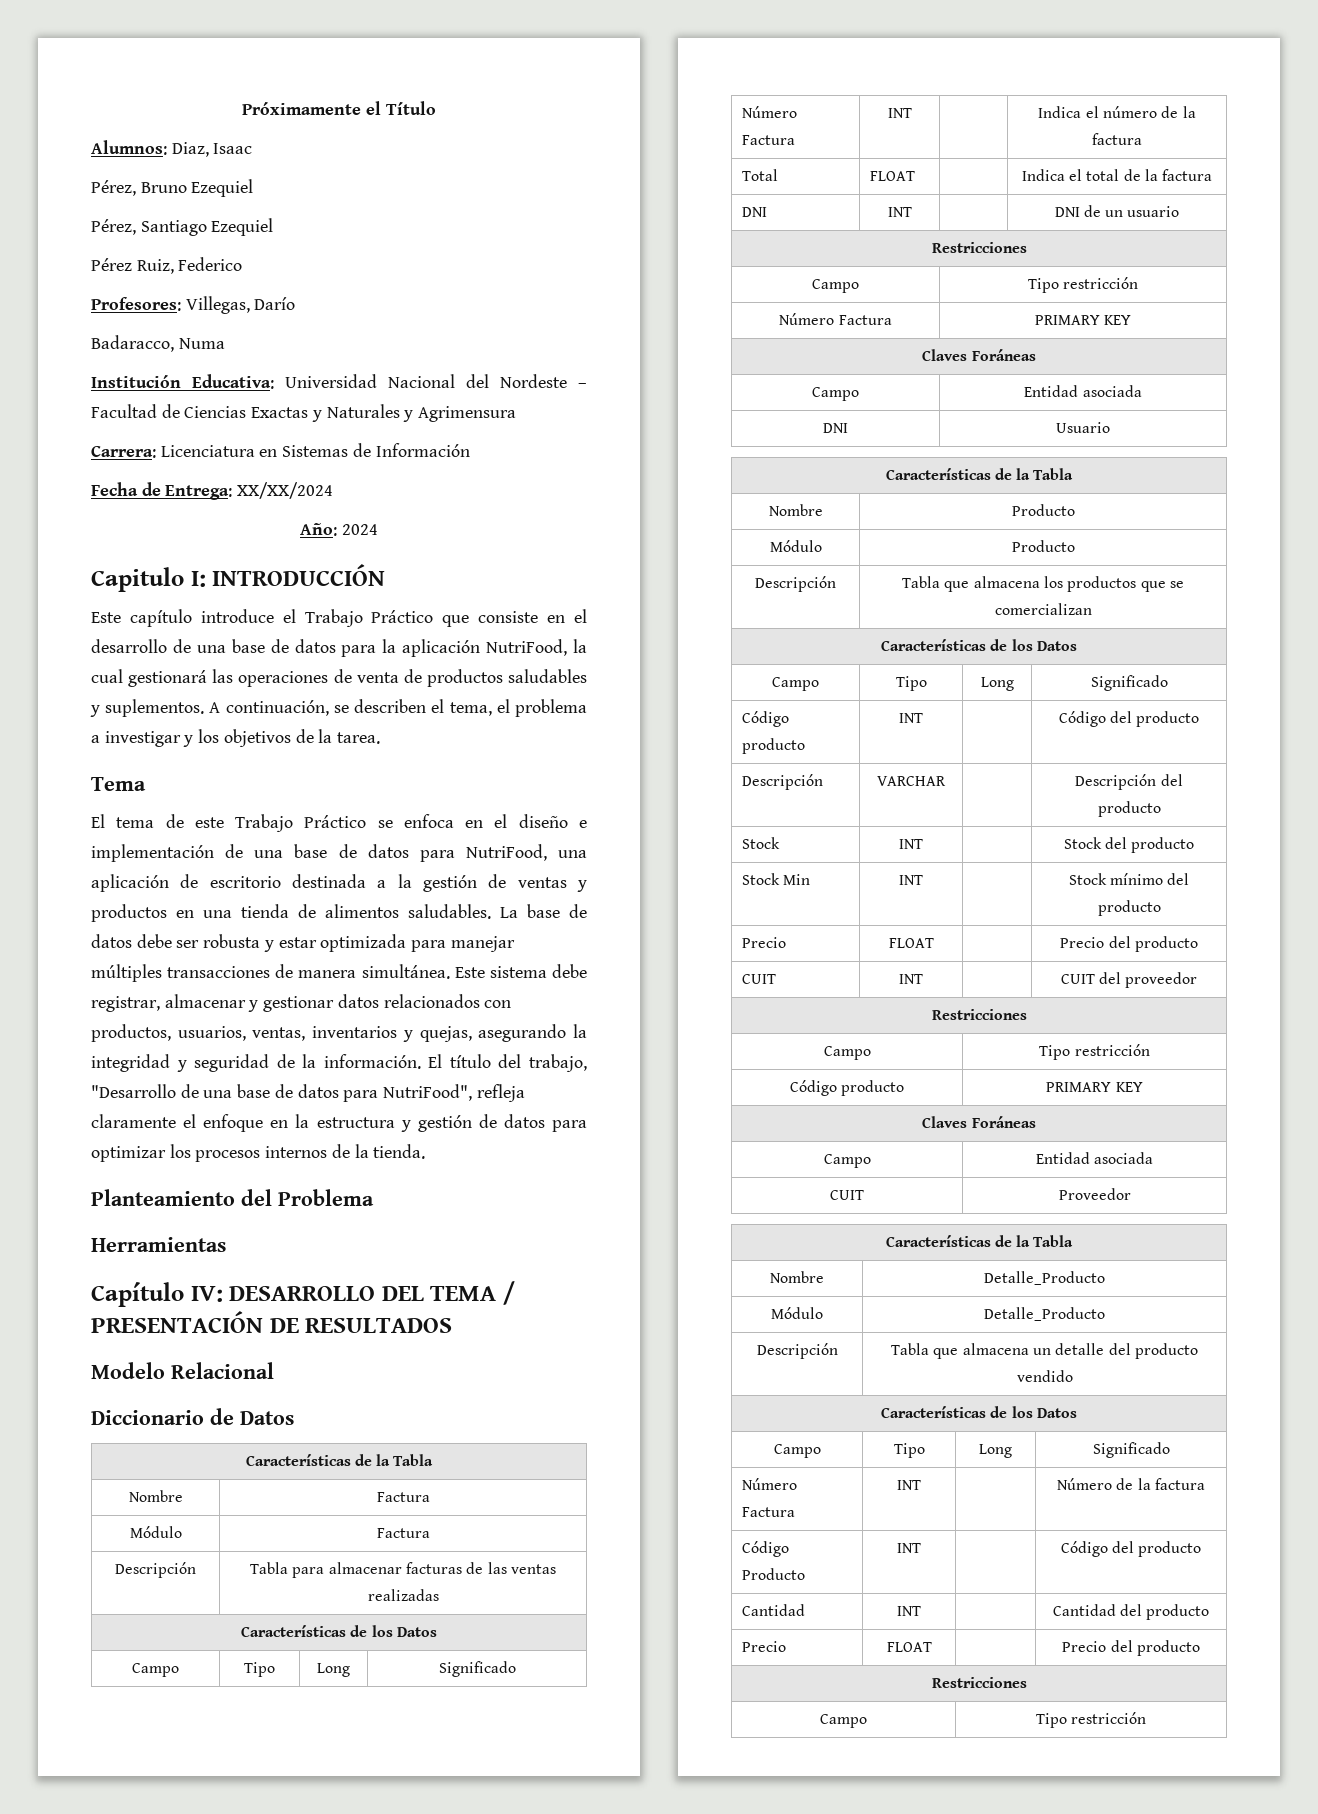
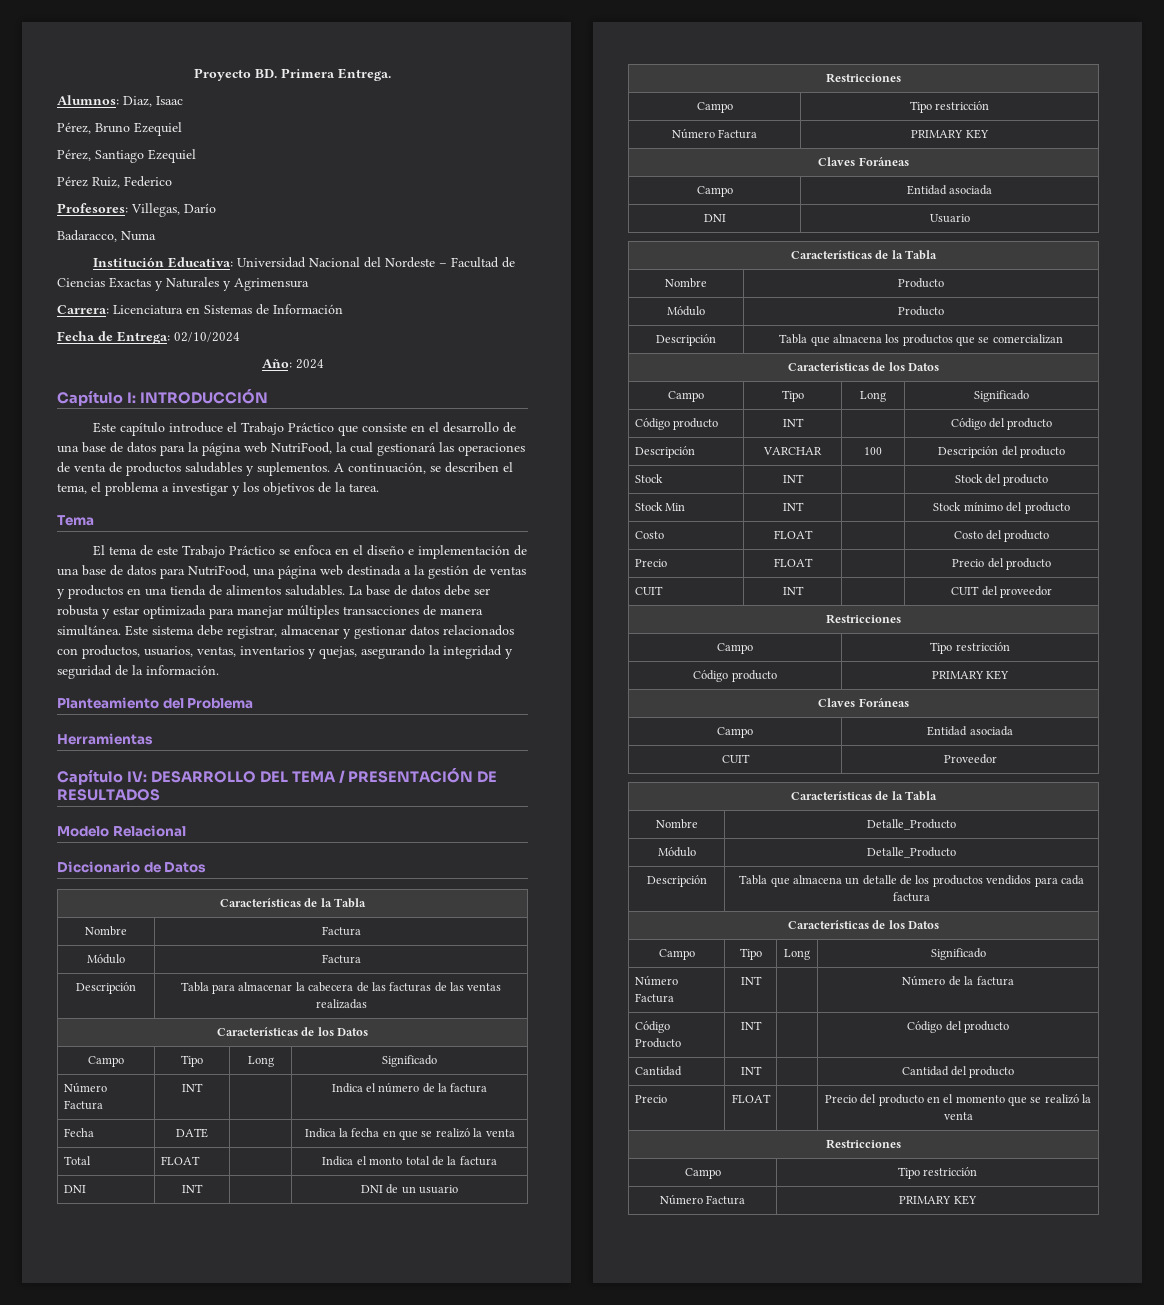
[242,101,436,115] Próximamente el Título -> [194,68,391,81] Proyecto BD. Primera Entrega.
[237,482,334,499] XX/XX/2024 -> [174,332,240,342] 02/10/2024
[91,567,184,592] Capitulo -> [57,391,123,406] Capítulo
[402,639,481,657] aplicación -> [202,442,267,456] página web
[91,874,281,892] aplicación de escritorio -> [278,565,343,579] página web
[428,1054,587,1072] [91,1084,525,1102] [91,1114,588,1132] [91,1144,426,1162] El título del trabajo, "Desarrollo de una base de datos para NutriFood", refleja claramente el enfoque en la estructura y gestión de datos para optimizar los procesos internos de la tienda. -> (219, 670) none
(402, 1568) none -> [295,982,386,992] la cabecera de las
(1142, 139) none -> [63,1128,94,1137] [176,1128,208,1138] [304,1128,515,1140] // Fecha | DATE | | Indica la fecha en que se realizó la venta
(1083, 175) none -> [369,1157,403,1165] monto
(946, 781) none -> [864,447,882,455] 100
(1161, 908) none -> [634,531,664,539] [773,530,813,539] [953,530,1050,542] // Costo | FLOAT | | Costo del producto
[1108,1343,1198,1359] [1016,1370,1073,1382] del producto vendido -> [900,875,1084,887] [893,892,930,902] de los productos vendidos para cada factura
[931,1677,1027,1688] [820,1714,867,1728] [1035,1712,1147,1728] // Restricciones // Campo | Tipo restricción -> [926,1094,1092,1106] [943,1112,973,1120] [826,1139,901,1149] [684,1168,721,1179] [897,1167,978,1179] [659,1194,746,1205] [899,1195,977,1205] en el momento que se realizó la venta // Restricciones // Campo | Tipo restricción // Número Factura | PRIMARY KEY

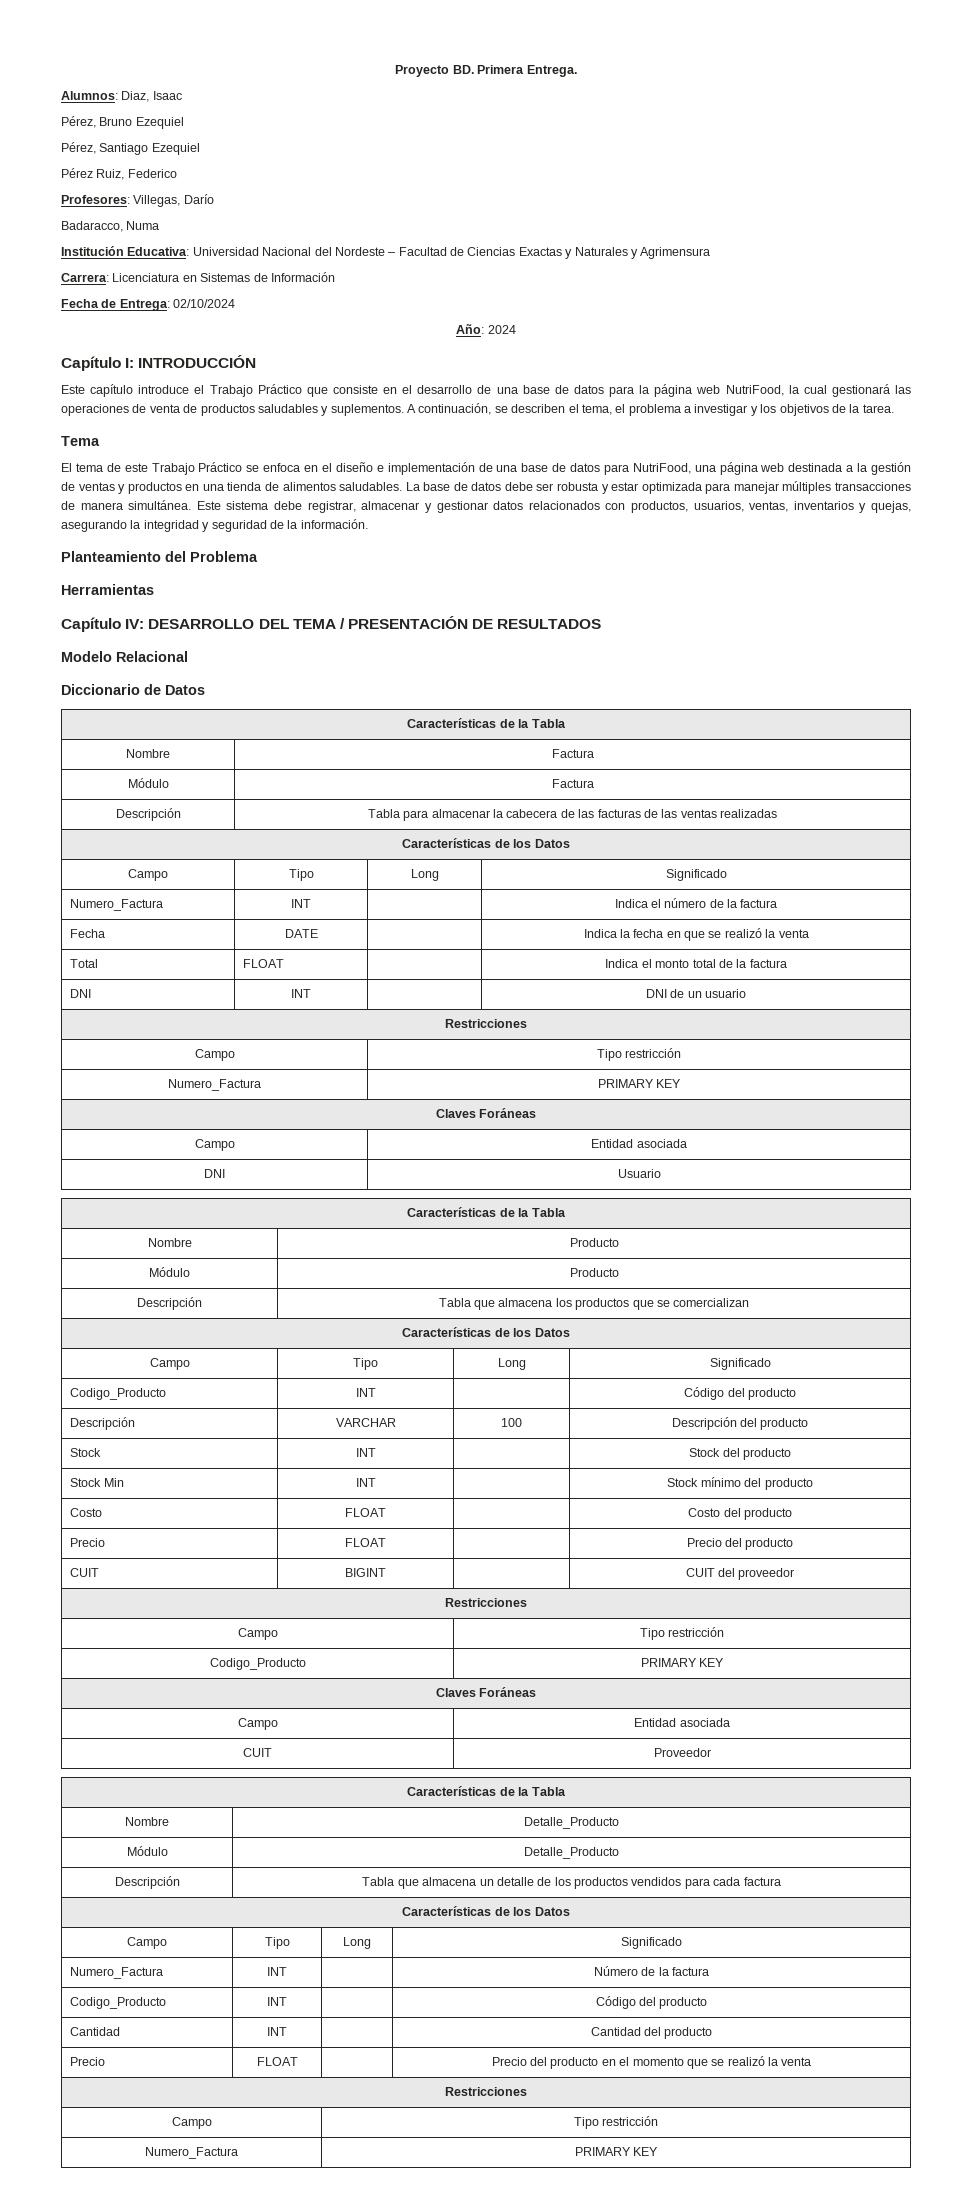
[63,1082,107,1093] [63,1100,103,1110] Número Factura -> [70,899,164,911] Numero_Factura
[671,128,758,139] Número Factura -> [168,1079,261,1091] Numero_Factura
[634,418,719,430] Código producto -> [70,1388,167,1400] Codigo_Producto
[782,586,804,595] INT -> [345,1568,386,1577] BIGINT
[693,670,777,682] Código producto -> [209,1658,306,1670] Codigo_Producto
[634,975,678,986] [634,993,674,1003] Número Factura -> [70,1967,164,1979] Numero_Factura
[634,1021,670,1033] [634,1038,681,1048] Código Producto -> [70,1997,167,2009] Codigo_Producto
[659,1194,746,1205] Número Factura -> [145,2147,238,2159] Numero_Factura

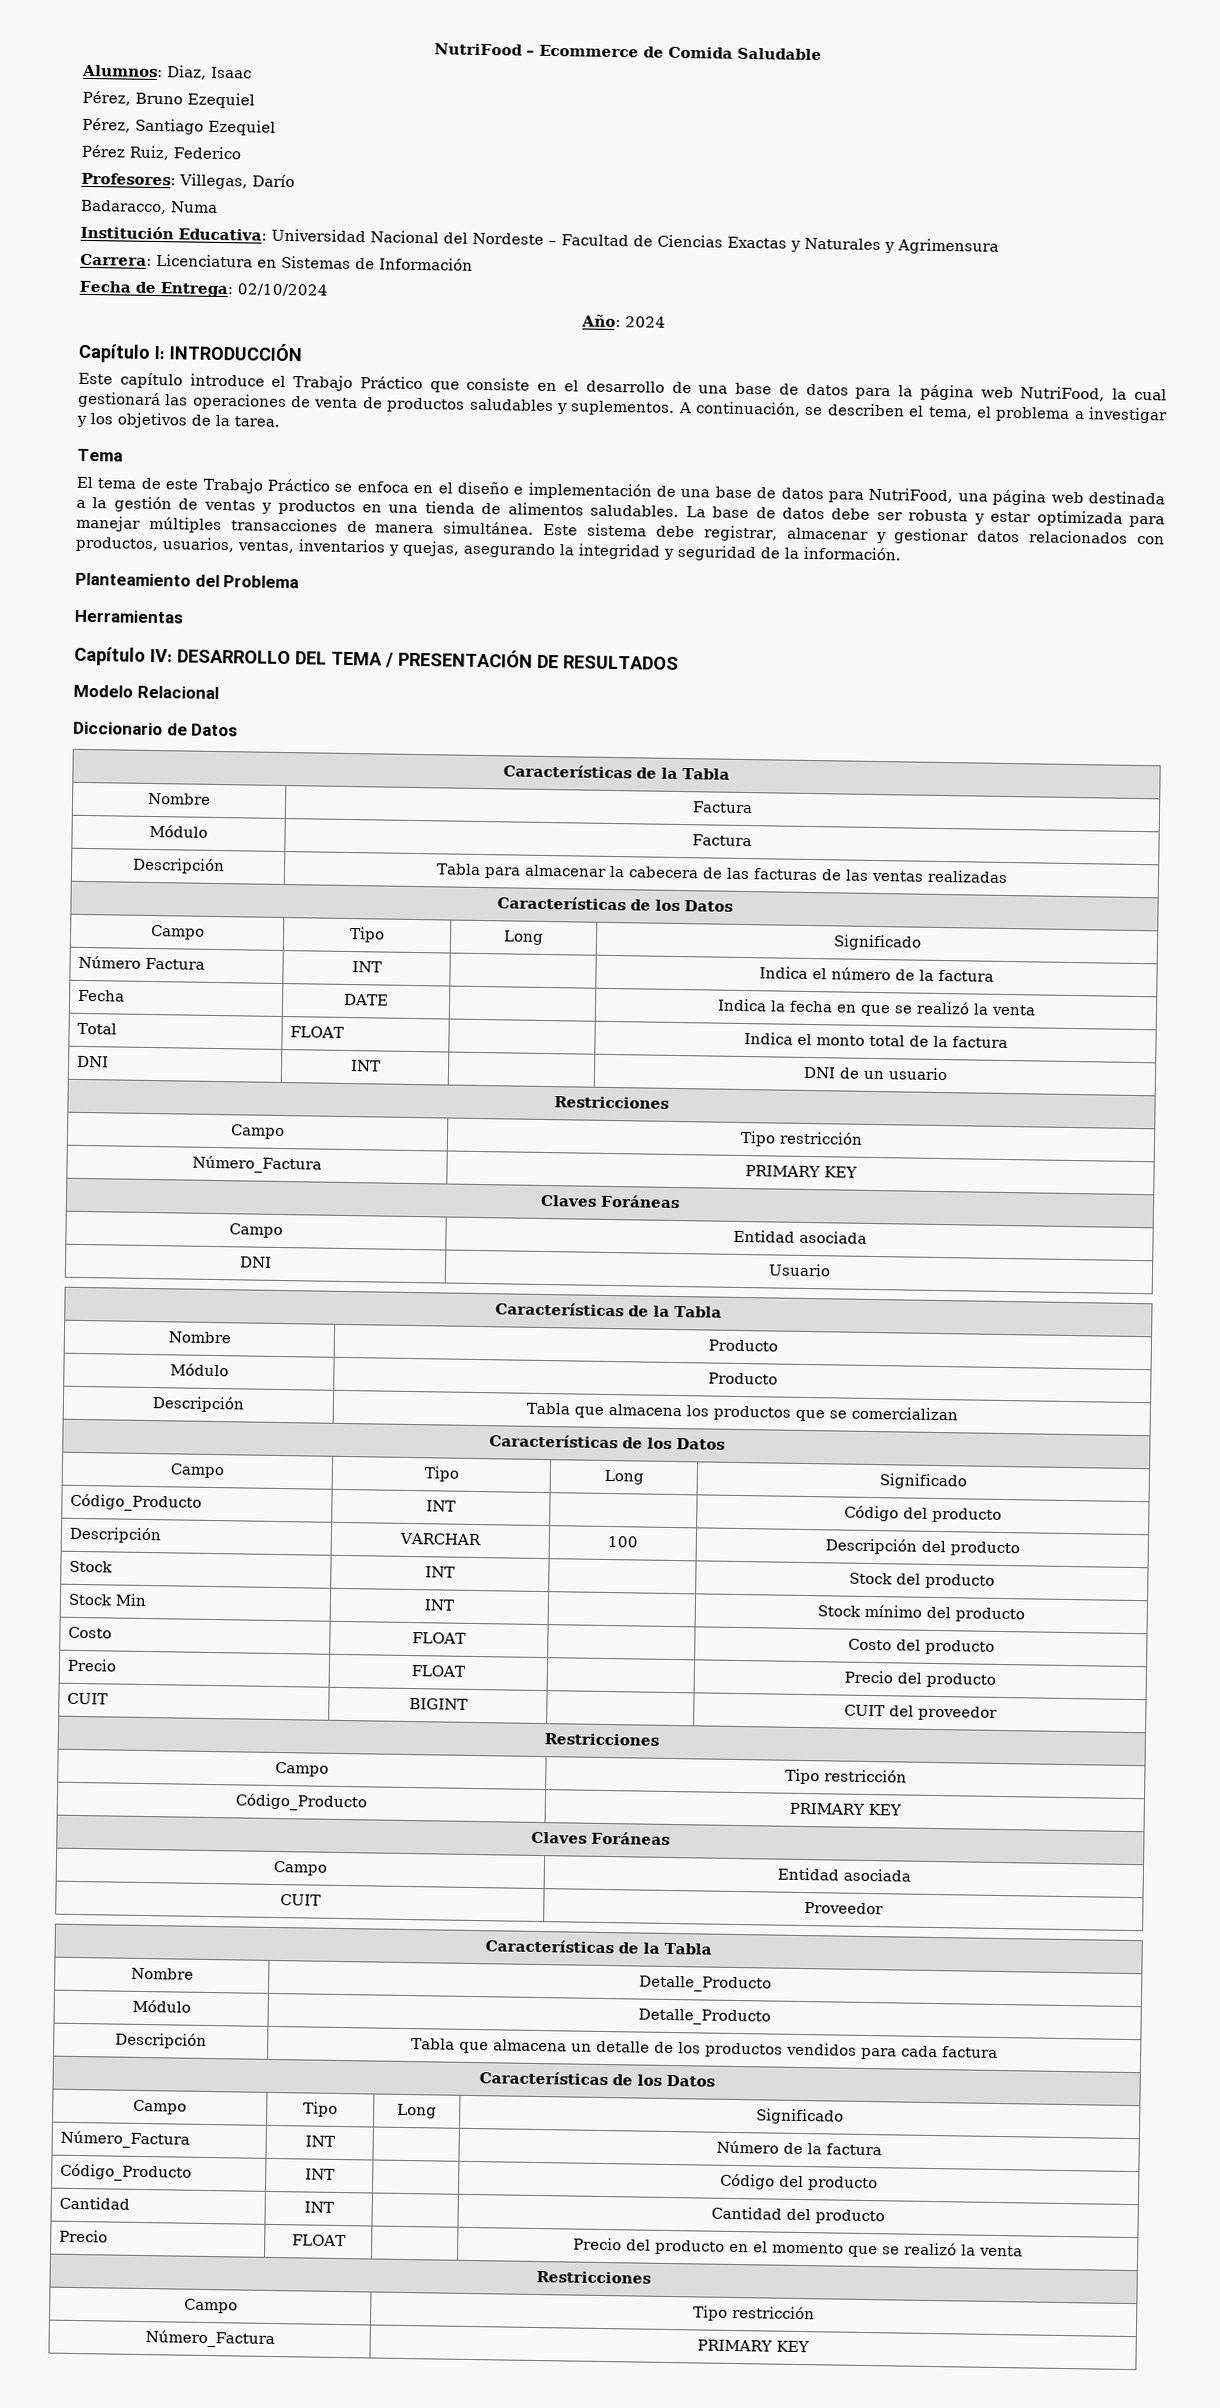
[395,65,577,77] Proyecto BD. Primera Entrega. -> [433,43,822,61] NutriFood – Ecommerce de Comida Saludable
[70,899,164,911] Numero_Factura -> [77,955,205,970] Número Factura
[168,1079,261,1091] Numero_Factura -> [192,1155,323,1174] Número_Factura
[70,1388,167,1400] Codigo_Producto -> [69,1493,202,1512] Código_Producto
[209,1658,306,1670] Codigo_Producto -> [235,1793,367,1812] Código_Producto
[70,1967,164,1979] Numero_Factura -> [59,2130,190,2149] Número_Factura
[70,1997,167,2009] Codigo_Producto -> [59,2163,192,2182] Código_Producto
[145,2147,238,2159] Numero_Factura -> [144,2330,275,2349] Número_Factura

